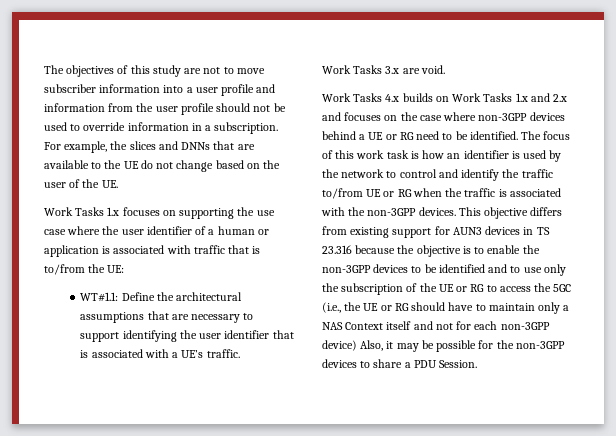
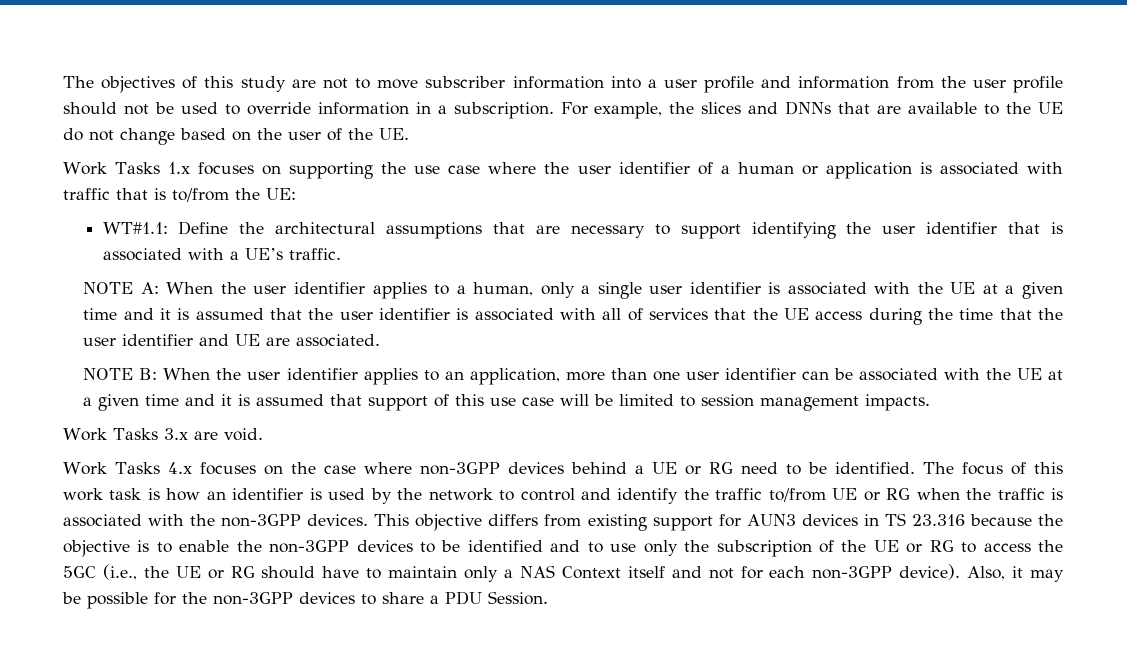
(240, 353) none -> [83,282,1064,299] [83,308,1064,325] [83,334,381,347] [83,368,1063,385] [83,394,931,411] // NOTE A: When the user identifier applies to a human, only a single user identifier is associated with the UE at a given time and it is assumed that the user identifier is associated with all of services that the UE access during the time that the user identifier and UE are associated. // NOTE B: When the user identifier applies to an application, more than one user identifier can be associated with the UE at a given time and it is assumed that support of this use case will be limited to session management impacts.
[402,93,568,102] [322,112,341,121] builds on Work Tasks 1.x and 2.x and -> (192, 468) none
[322,340,357,351] device) -> [899,564,961,580] device).

